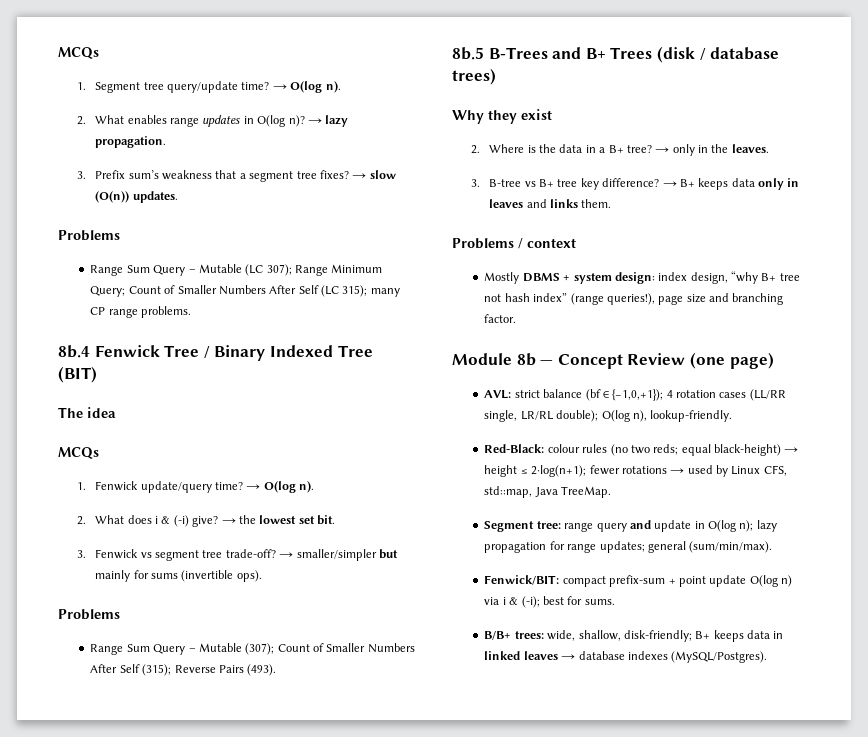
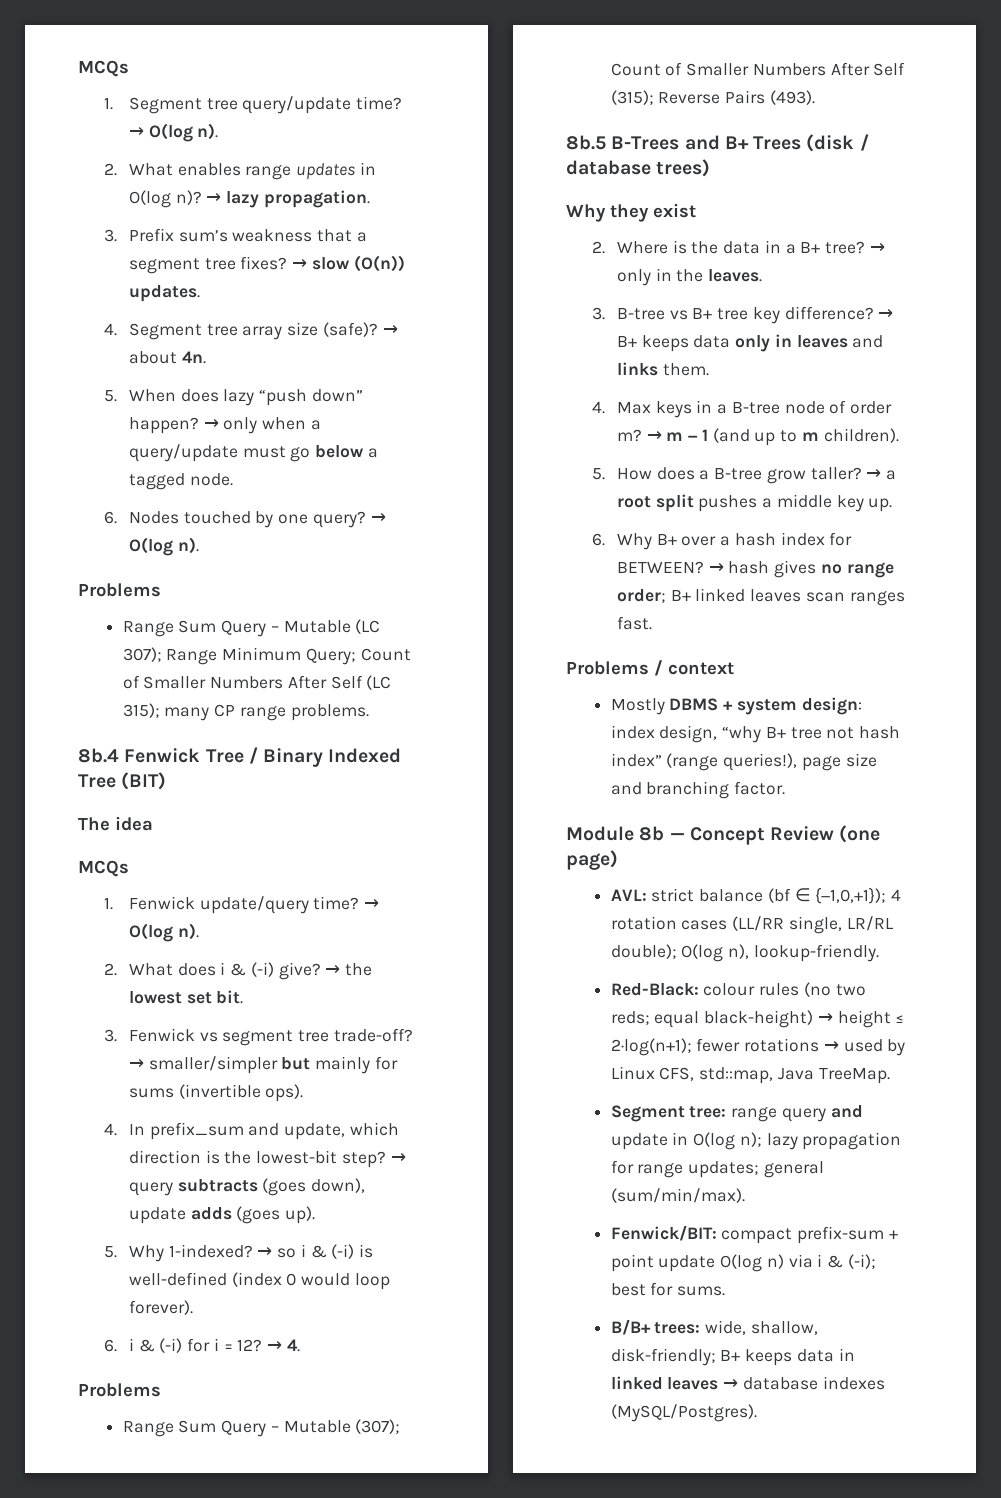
(178, 197) none -> [103,322,398,340] [129,351,206,364] [103,389,363,406] [129,417,321,434] [129,444,378,462] [129,473,233,490] [103,511,386,528] [129,537,199,556] // 4. Segment tree array size (safe)? → about 4n. // 5. When does lazy “push down” happen? → only when a query/update must go below a tagged node. // 6. Nodes touched by one query? → O(log n).
(262, 576) none -> [103,1122,399,1140] [129,1150,406,1168] [129,1178,366,1196] [129,1206,316,1224] [103,1244,374,1262] [129,1272,390,1290] [129,1300,194,1315] [103,1338,300,1353] // 4. In prefix_sum and update, which direction is the lowest-bit step? → query subtracts (goes down), update adds (goes up). // 5. Why 1-indexed? → so i & (-i) is well-defined (index 0 would loop forever). // 6. i & (-i) for i = 12? → 4.
(612, 203) none -> [591,400,893,418] [617,428,899,446] [591,467,897,484] [617,494,893,512] [591,532,853,550] [617,560,894,578] [617,588,905,606] [617,616,653,630] // 4. Max keys in a B-tree node of order m? → m − 1 (and up to m children). // 5. How does a B-tree grow taller? → a root split pushes a middle key up. // 6. Why B+ over a hash index for BETWEEN? → hash gives no range order; B+ linked leaves scan ranges fast.

